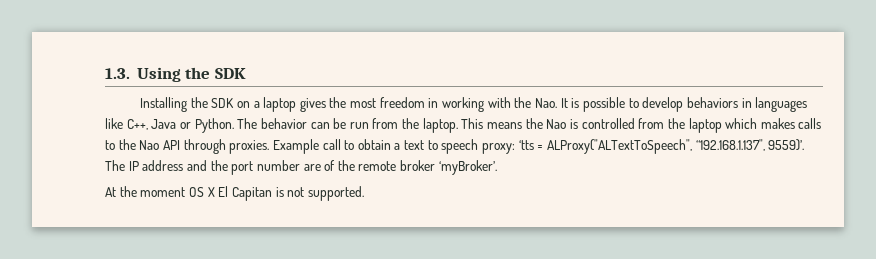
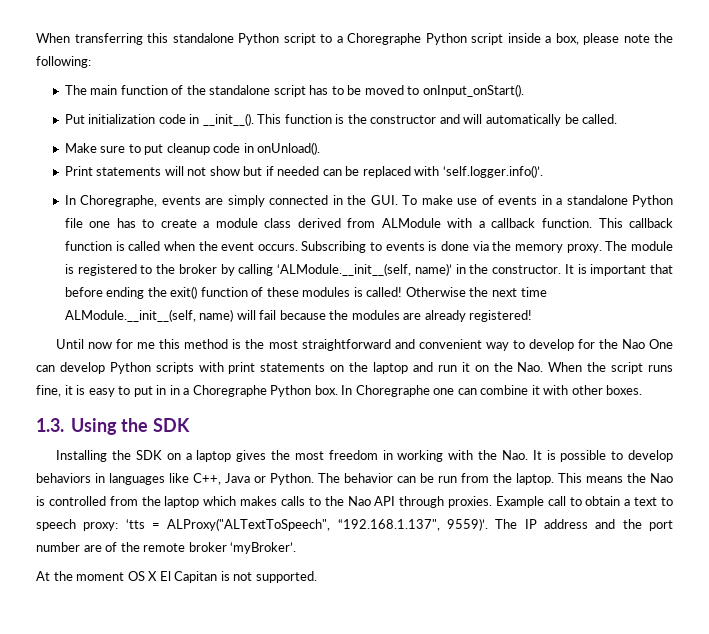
(105, 73) none -> [36,33,673,45] [36,56,91,68] [64,84,524,97] [64,113,618,126] [64,142,321,155] [64,165,543,178] [64,195,673,207] [64,218,673,228] [64,241,673,253] [64,263,674,276] [64,286,547,299] [64,309,533,322] [56,339,673,351] [36,362,673,374] [36,385,643,397] When transferring this standalone Python script to a Choregraphe Python script inside a box, please note the following: // The main function of the standalone script has to be moved to onInput_onStart(). // Put initialization code in __init__(). This function is the constructor and will automatically be called. // Make sure to put cleanup code in onUnload(). // Print statements will not show but if needed can be replaced with ‘self.logger.info()’. // In Choregraphe, events are simply connected in the GUI. To make use of events in a standalone Python file one has to create a module class derived from ALModule with a callback function. This callback function is called when the event occurs. Subscribing to events is done via the memory proxy. The module is registered to the broker by calling ‘ALModule.__init__(self, name)’ in the constructor. It is important that before ending the exit() function of these modules is called! Otherwise the next time ALModule.__init__(self, name) will fail because the modules are already registered! // Until now for me this method is the most straightforward and convenient way to develop for the Nao One can develop Python scripts with print statements on the laptop and run it on the Nao. When the script runs fine, it is easy to put in in a Choregraphe Python box. In Choregraphe one can combine it with other boxes. //

